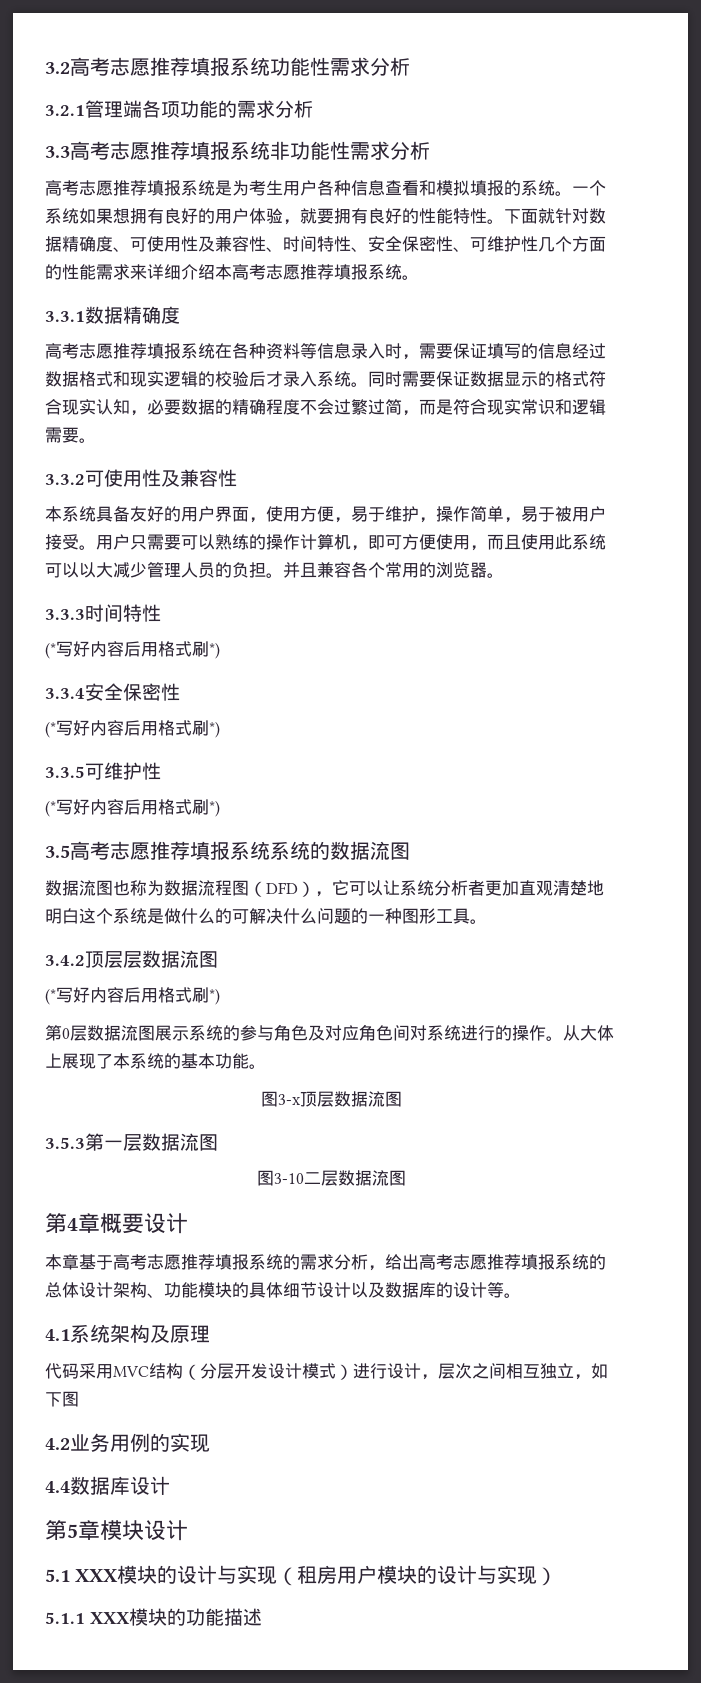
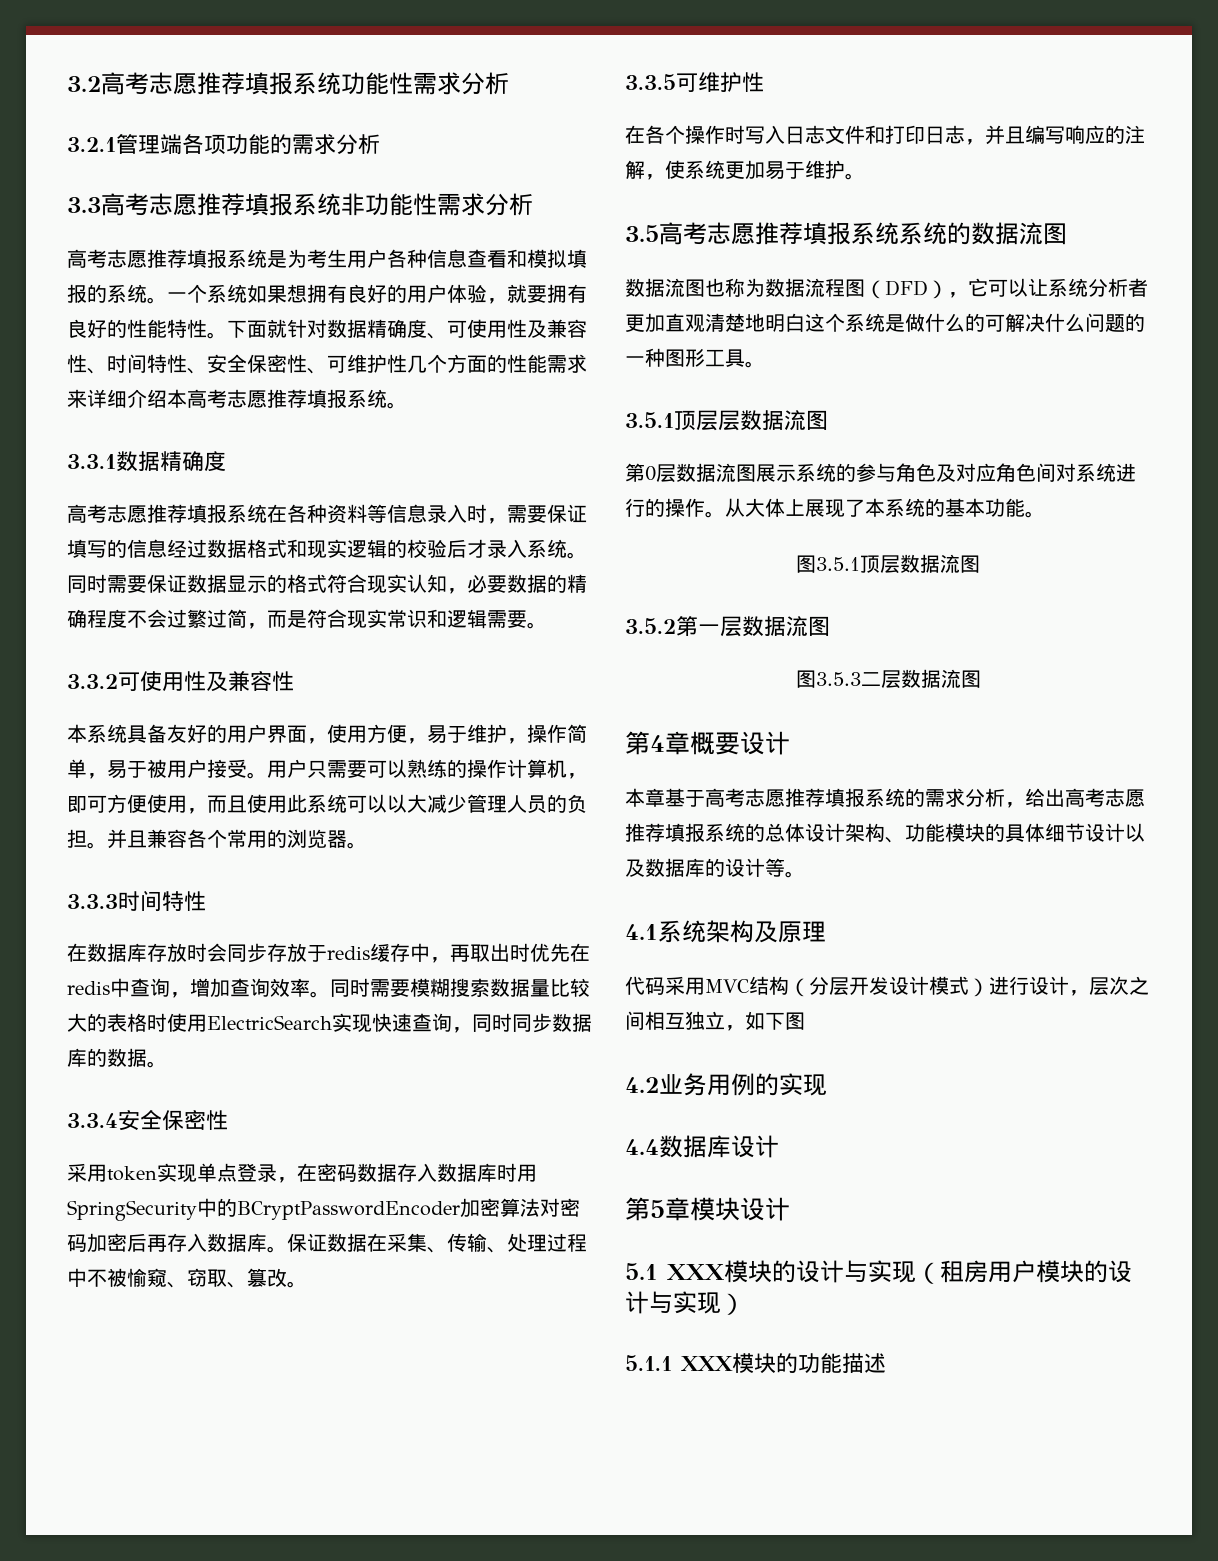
[45,641,220,659] [45,683,180,701] [45,720,220,738] [45,762,161,780] [45,799,220,817] (*写好内容后用格式刷*) // 3.3.4安全保密性 // (*写好内容后用格式刷*) // 3.3.5可维护性 // (*写好内容后用格式刷*) -> [67,943,590,963] [67,978,590,998] [67,1013,592,1033] [67,1048,167,1068] [67,1110,228,1131] [67,1163,537,1183] [67,1198,580,1221] [67,1233,587,1253] [67,1268,307,1288] [625,72,764,92] [625,125,1145,145] [625,160,865,180] 在数据库存放时会同步存放于redis缓存中，再取出时优先在redis中查询，增加查询效率。同时需要模糊搜索数据量比较大的表格时使用ElectricSearch实现快速查询，同时同步数据库的数据。 // 3.3.4安全保密性 // 采用token实现单点登录，在密码数据存入数据库时用SpringSecurity中的BCryptPasswordEncoder加密算法对密码加密后再存入数据库。保证数据在采集、传输、处理过程中不被愉窥、窃取、篡改。 // 3.3.5可维护性 // 在各个操作时写入日志文件和打印日志，并且编写响应的注解，使系统更加易于维护。
[45,955,85,966] 3.4.2 -> [625,412,674,428] 3.5.1
[45,987,220,1005] // (*写好内容后用格式刷*) -> (828, 420) none
[277,1094,301,1105] 3-x -> [816,557,860,571] 3.5.1
[45,1137,85,1149] 3.5.3 -> [625,618,676,634] 3.5.2
[273,1173,304,1184] 3-10 -> [815,672,861,686] 3.5.3

